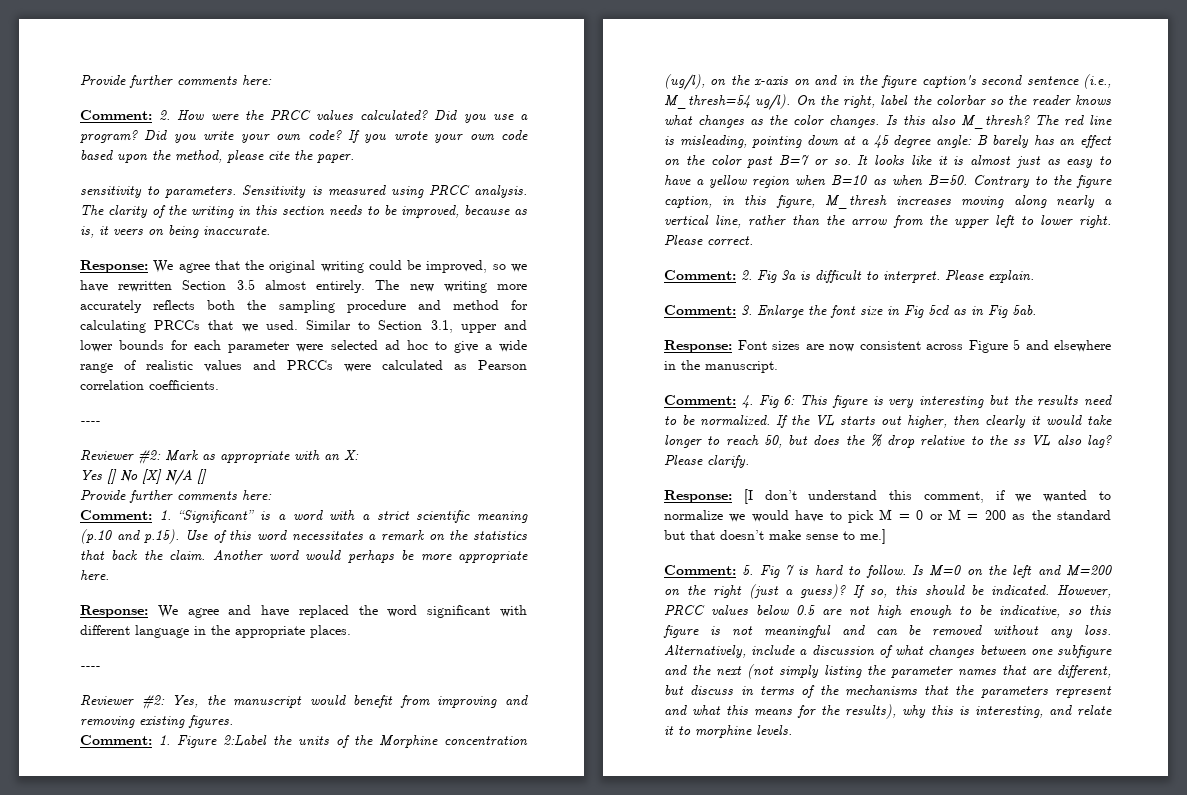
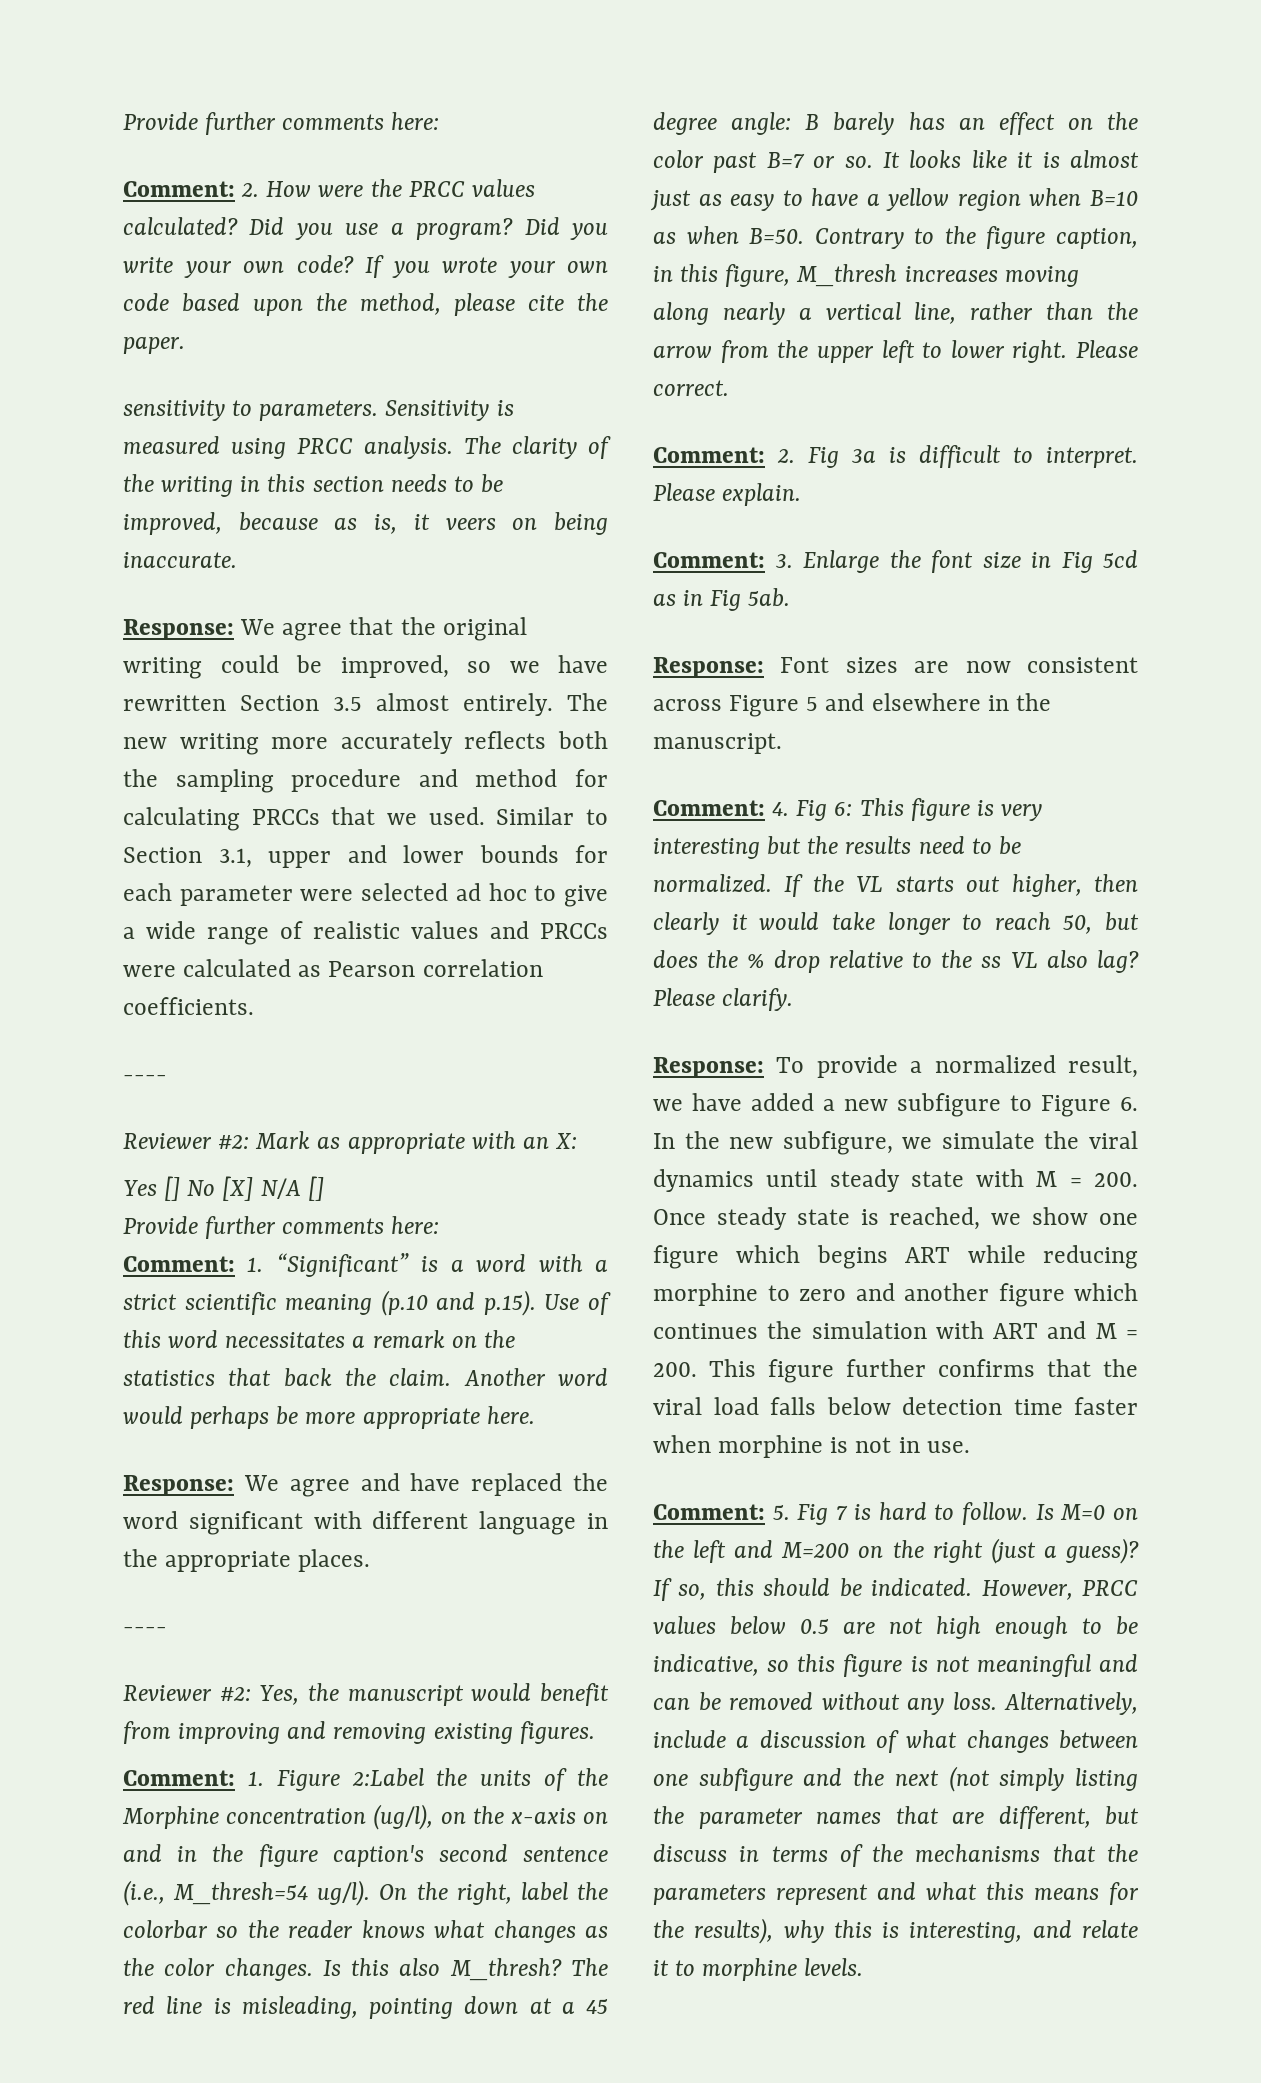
[743,489,1111,504] [664,509,1111,523] [664,529,886,544] [I don’t understand this comment, if we wanted to normalize we would have to pick M = 0 or M = 200 as the standard but that doesn’t make sense to me.] -> [776,1055,1138,1078] [653,1093,1138,1117] [653,1131,1138,1155] [653,1169,1138,1192] [653,1207,1138,1230] [653,1245,1138,1269] [653,1283,1138,1307] [653,1321,1138,1339] [653,1359,1138,1383] [653,1397,1138,1415] [653,1435,970,1458] To provide a normalized result, we have added a new subfigure to Figure 6. In the new subfigure, we simulate the viral dynamics until steady state with M = 200. Once steady state is reached, we show one figure which begins ART while reducing morphine to zero and another figure which continues the simulation with ART and M = 200. This figure further confirms that the viral load falls below detection time faster when morphine is not in use.

